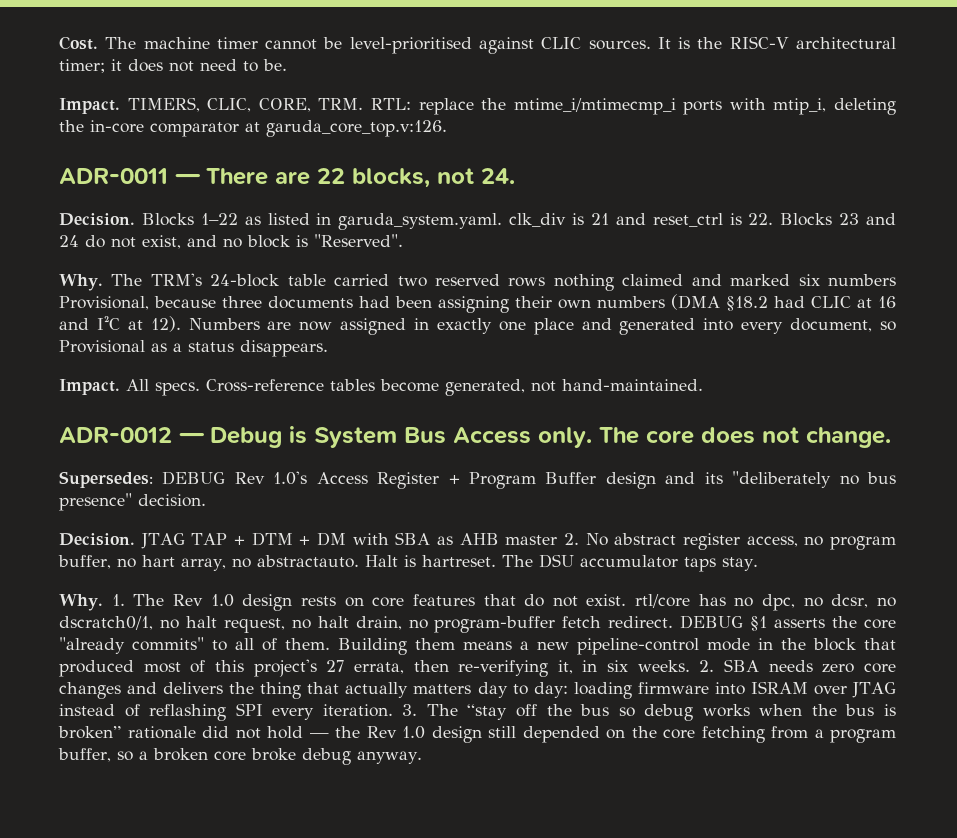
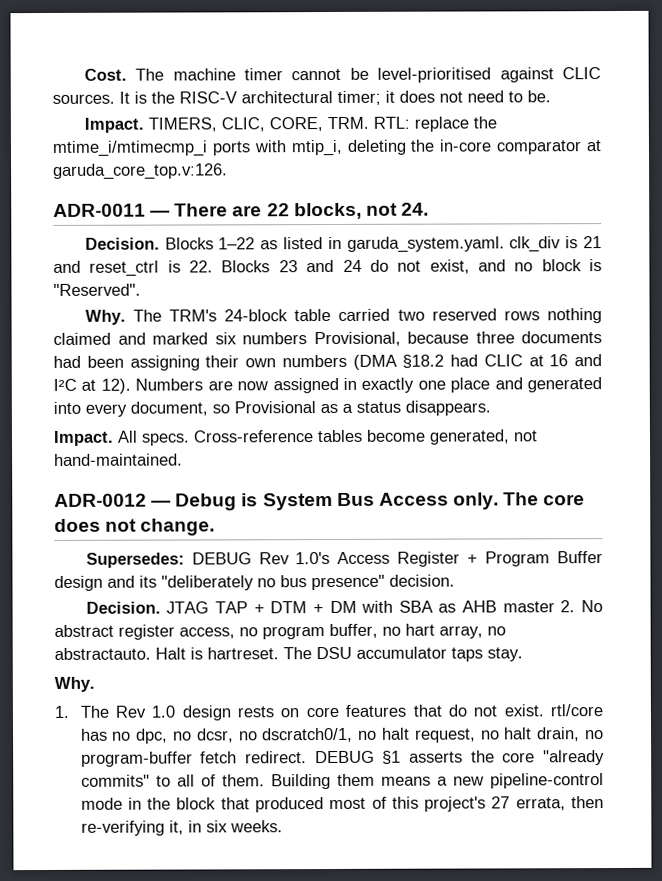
(103, 602) none -> (95, 684) //
[699,659,896,673] [59,681,897,699] [59,703,896,721] [58,726,896,743] [58,748,422,765] 2. SBA needs zero core changes and delivers the thing that actually matters day to day: loading firmware into ISRAM over JTAG instead of reflashing SPI every iteration. 3. The “stay off the bus so debug works when the bus is broken” rationale did not hold — the Rev 1.0 design still depended on the core fetching from a program buffer, so a broken core broke debug anyway. -> (283, 826) none

